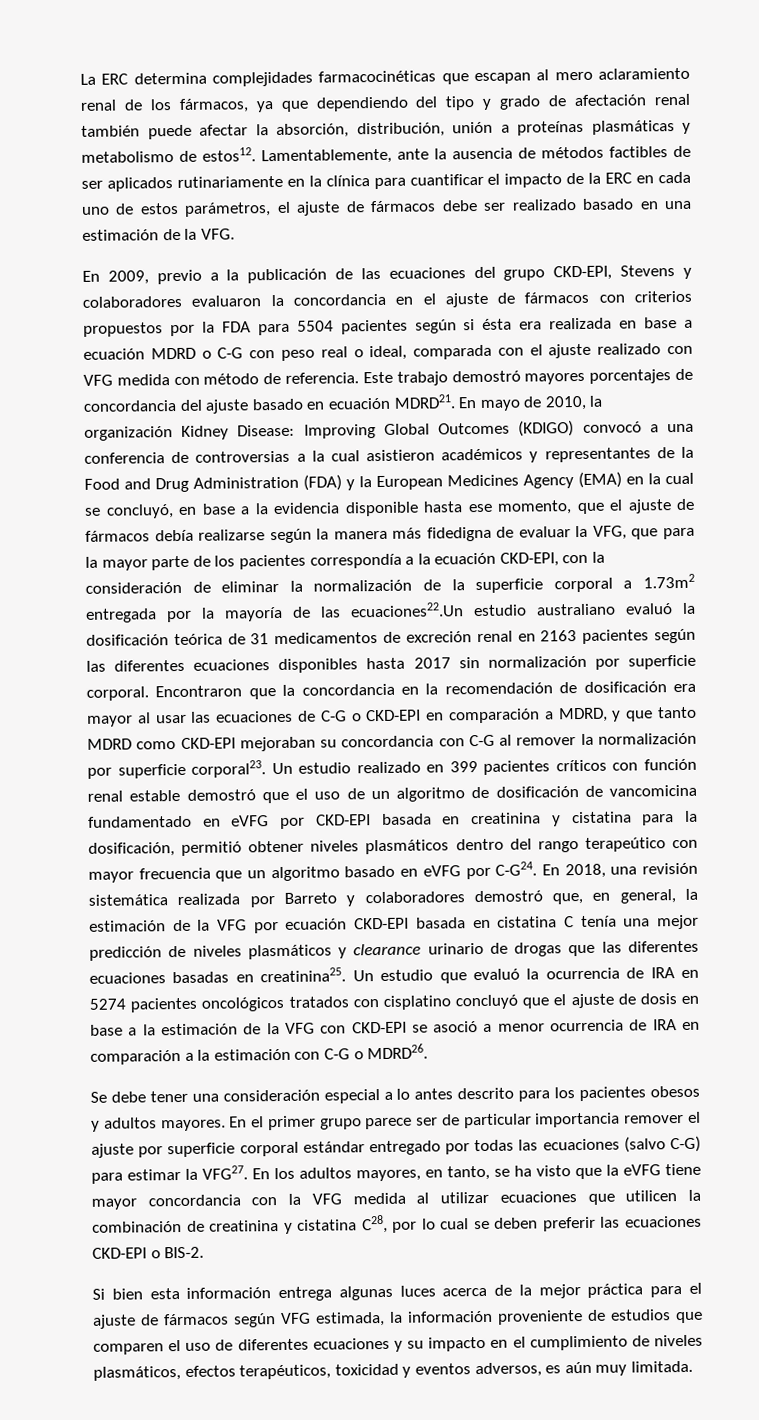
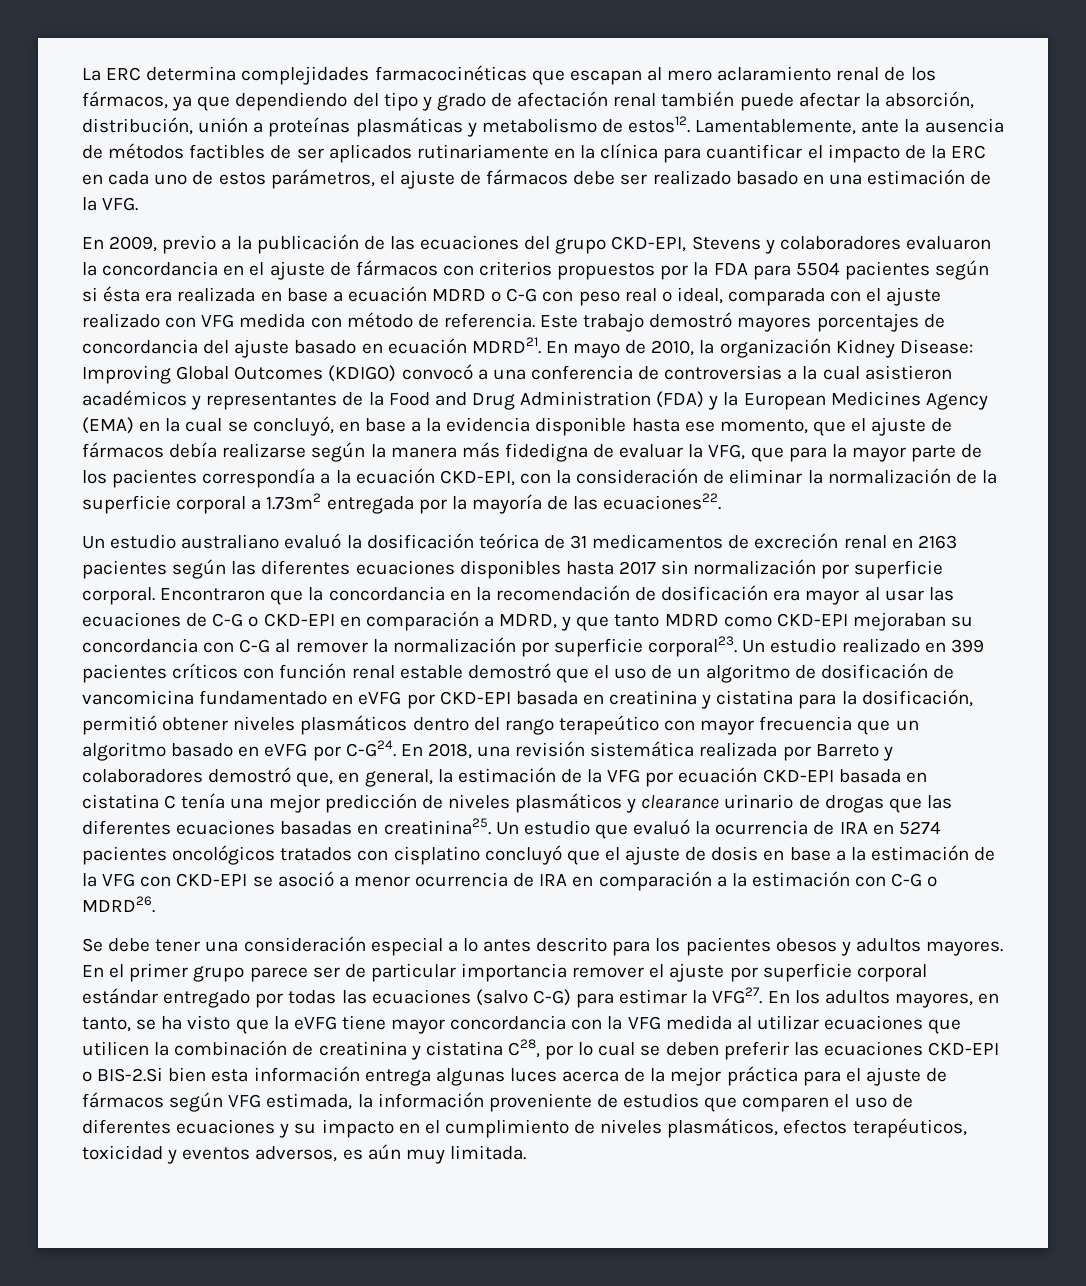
[350,602,464,618] ecuaciones22.Un -> [603,493,722,510] [82,536,105,549] ecuaciones22. // Un
[164,1246,205,1259] [92,1288,105,1300] BIS-2. // Si -> [97,1067,164,1082] BIS-2.Si

